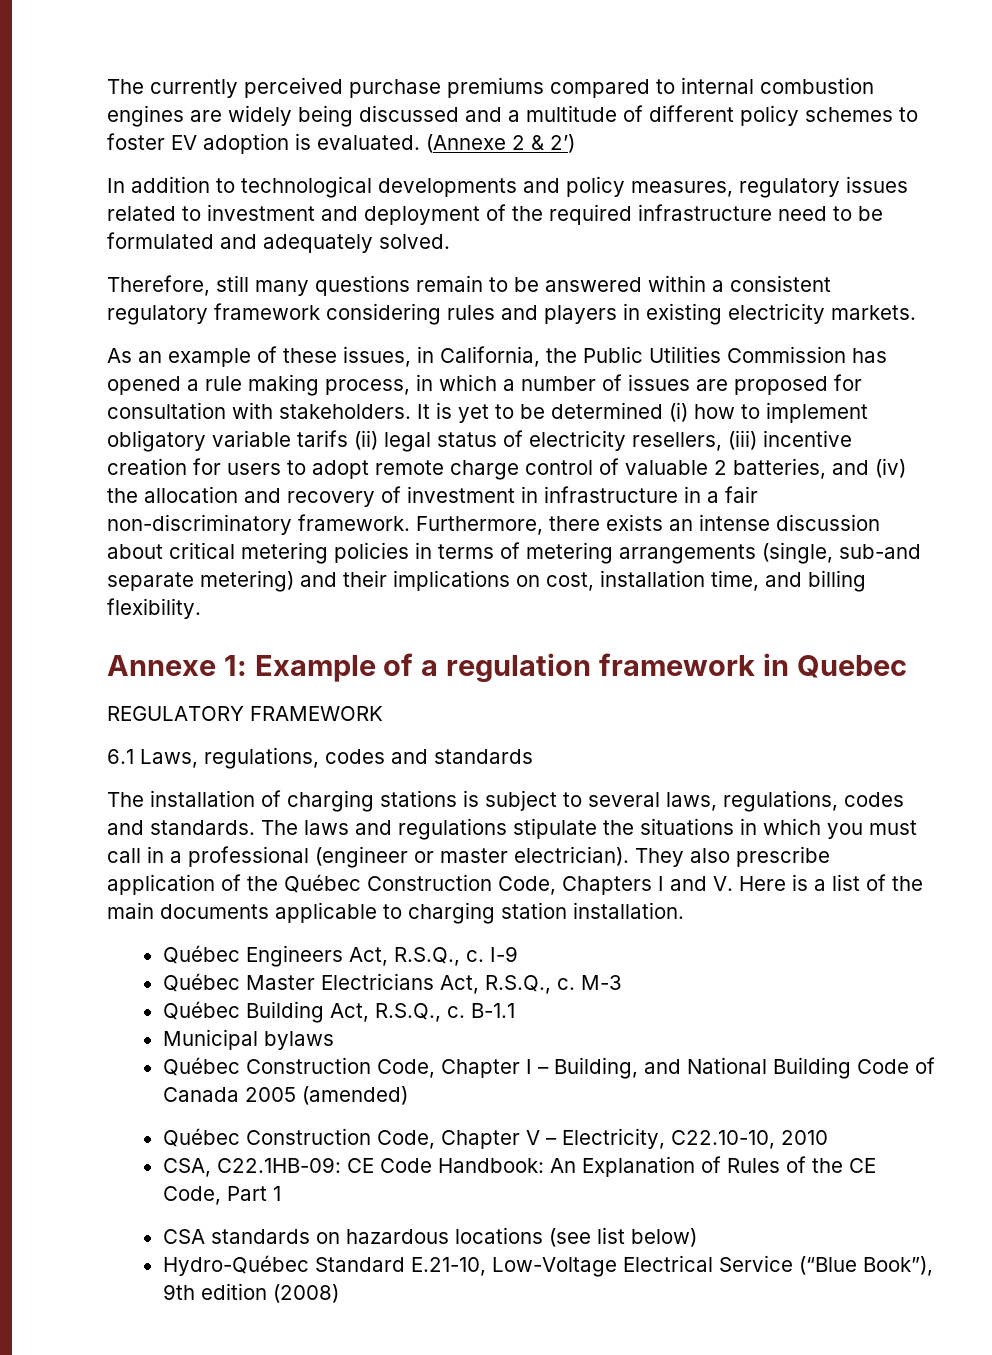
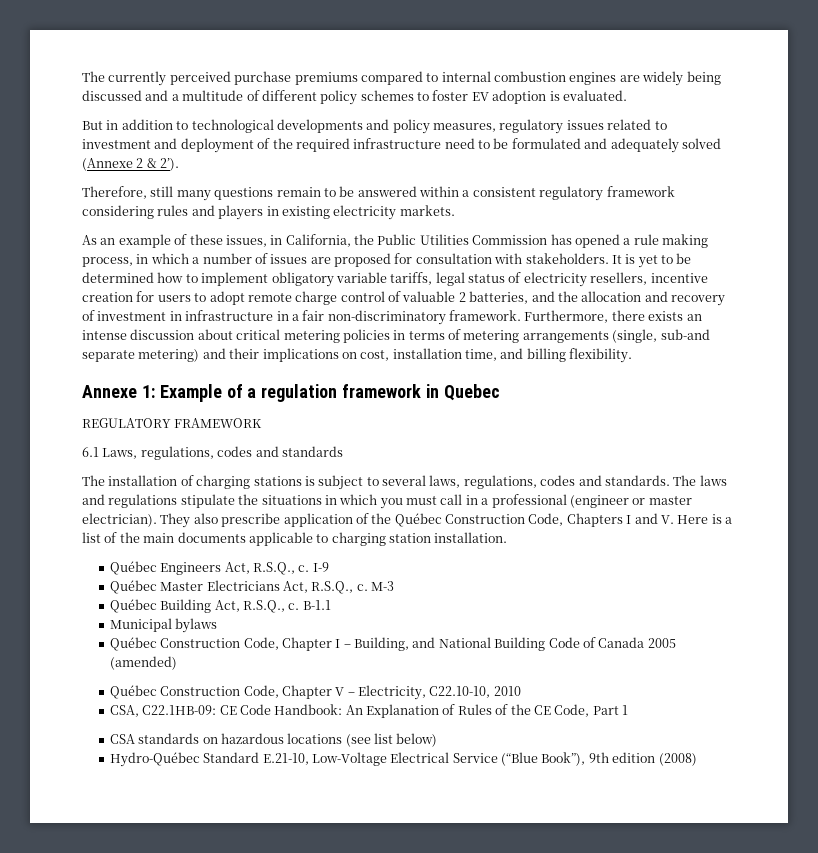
[426,134,575,153] [107,178,125,193] (Annexe 2 & 2’) // In -> [82,120,119,130] // But in
[379,234,450,249] solved. -> [681,138,721,149] [82,158,180,171] solved (Annexe 2 & 2’).
[669,402,688,422] (i) -> (154, 277) none
[297,430,378,450] tarifs (ii) -> [390,272,433,285] tariffs,
[728,430,757,450] (iii) -> (648, 278) none
[875,458,906,478] (iv) -> (555, 296) none

